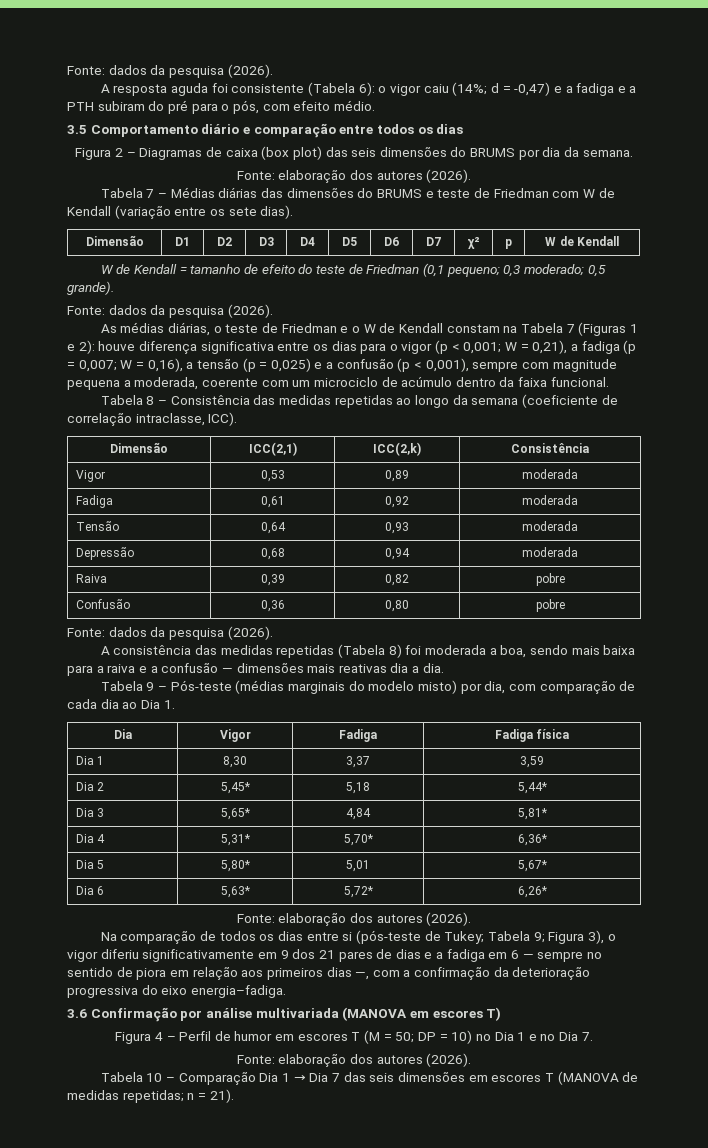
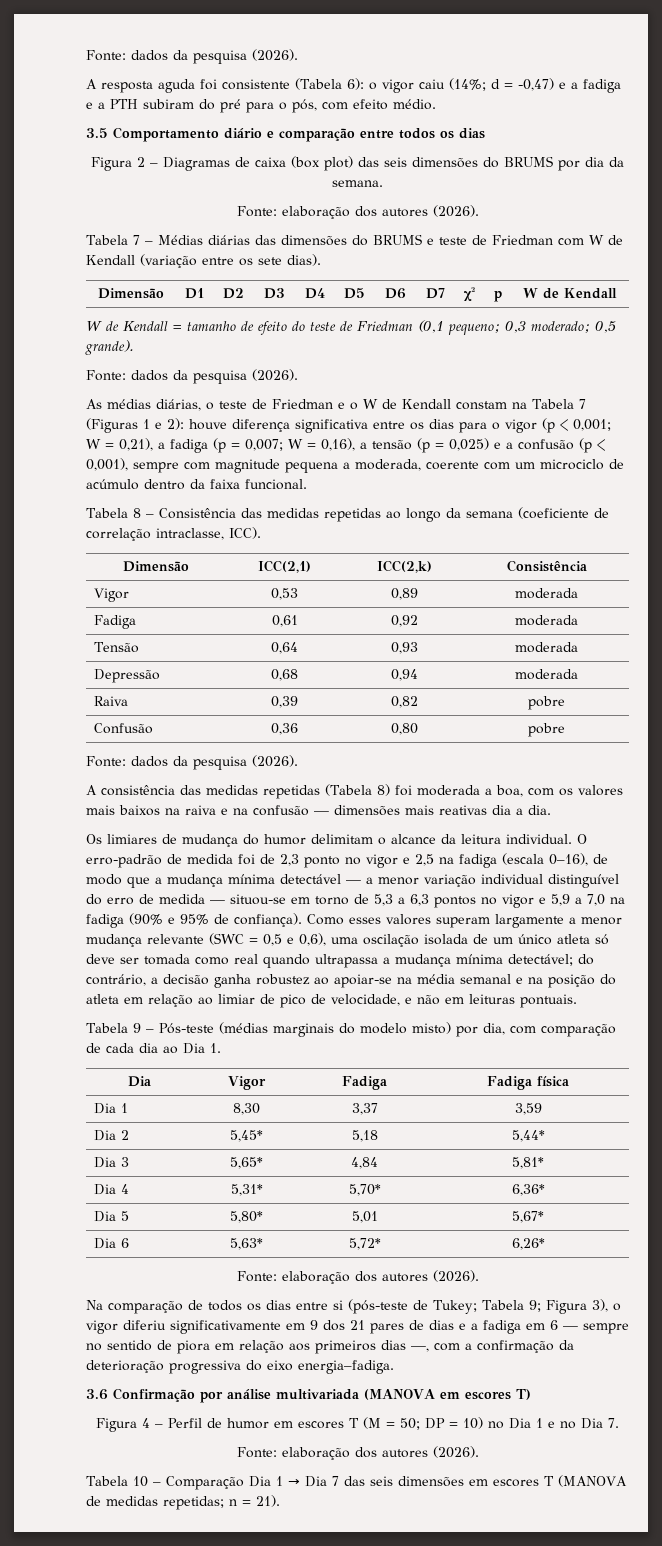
[529,645,636,655] [67,665,104,676] sendo mais baixa para a -> [527,785,623,796] [86,805,180,816] com os valores mais baixos na
[150,666,158,673] a -> [233,808,248,815] na
(444, 668) none -> [86,834,587,847] [86,853,608,868] [86,874,619,888] [86,894,625,908] [86,913,622,928] [86,933,609,947] [86,954,594,968] [86,974,616,988] [86,994,577,1008] // Os limiares de mudança do humor delimitam o alcance da leitura individual. O erro-padrão de medida foi de 2,3 ponto no vigor e 2,5 na fadiga (escala 0–16), de modo que a mudança mínima detectável — a menor variação individual distinguível do erro de medida — situou-se em torno de 5,3 a 6,3 pontos no vigor e 5,9 a 7,0 na fadiga (90% e 95% de confiança). Como esses valores superam largamente a menor mudança relevante (SWC = 0,5 e 0,6), uma oscilação isolada de um único atleta só deve ser tomada como real quando ultrapassa a mudança mínima detectável; do contrário, a decisão ganha robustez ao apoiar-se na média semanal e na posição do atleta em relação ao limiar de pico de velocidade, e não em leituras pontuais.

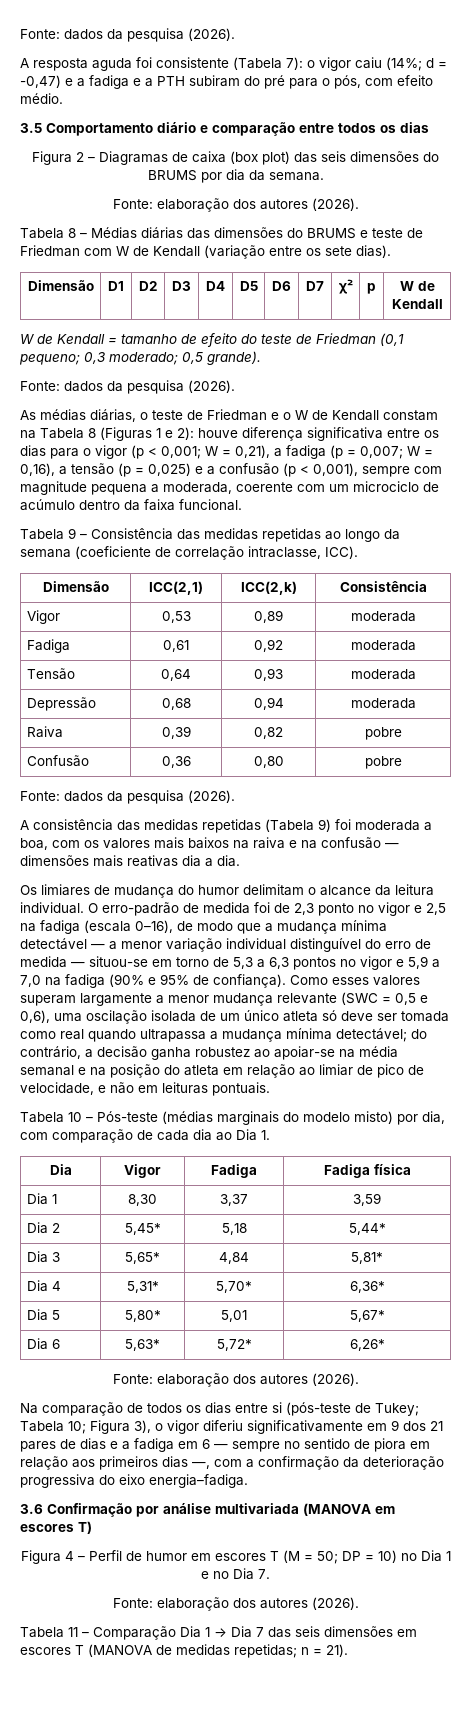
[346,78,364,90] 6): -> [286,57,303,70] 7):
[132,235,140,245] 7 -> [68,228,76,238] 8
[578,399,586,409] 7 -> [88,428,96,438] 8
[132,508,141,518] 8 -> [68,528,76,539] 9
[376,784,390,796] 8) -> [318,819,331,832] 9)
[132,1023,141,1033] 9 -> [68,1112,82,1122] 10
[528,1300,541,1312] 9; -> [68,1421,86,1434] 10;
[132,1476,148,1487] 10 -> [68,1627,78,1637] 11

